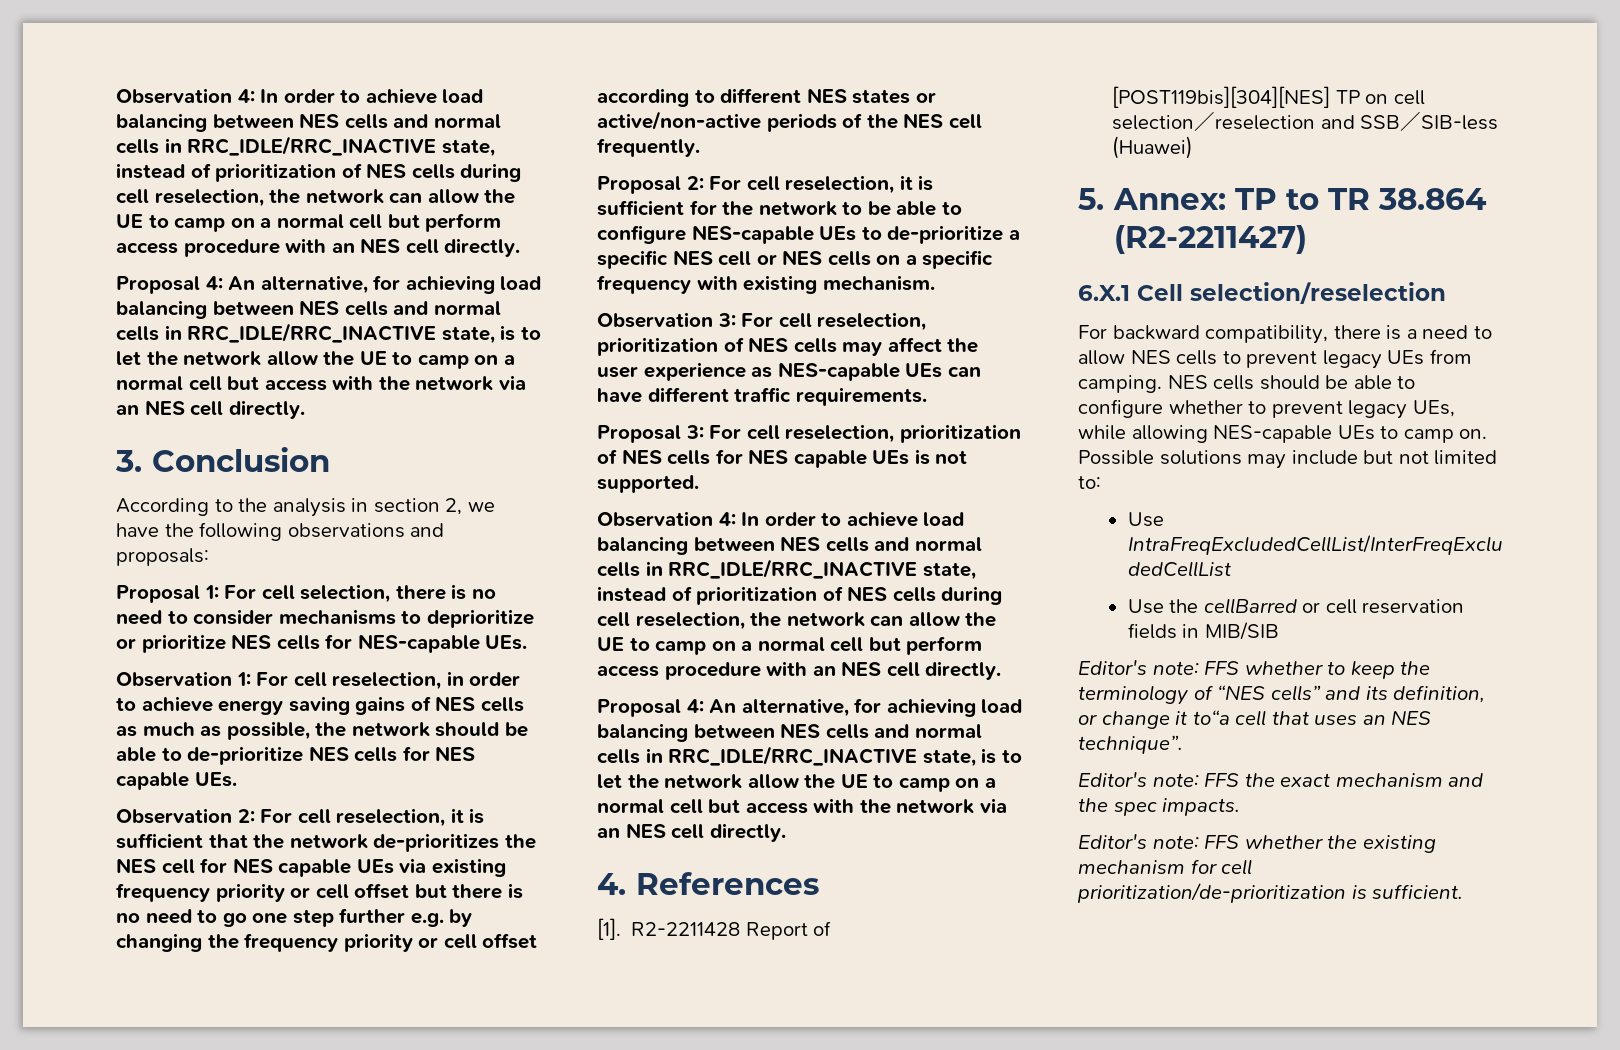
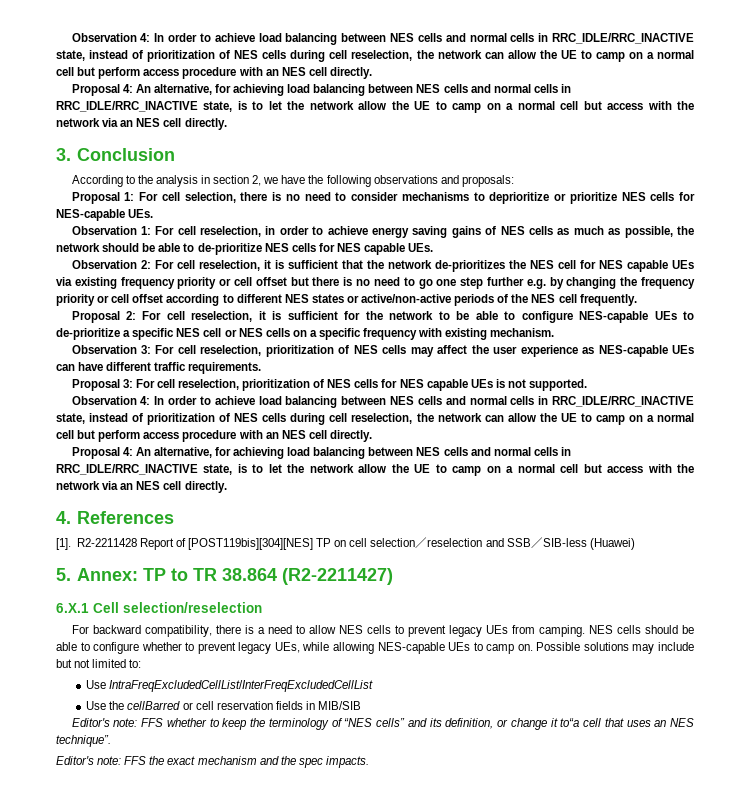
[1078,834,1436,853] [1078,859,1253,875] [1077,883,1464,903] // Editor's note: FFS whether the existing mechanism for cell prioritization/de-prioritization is sufficient. -> (369, 762) none

